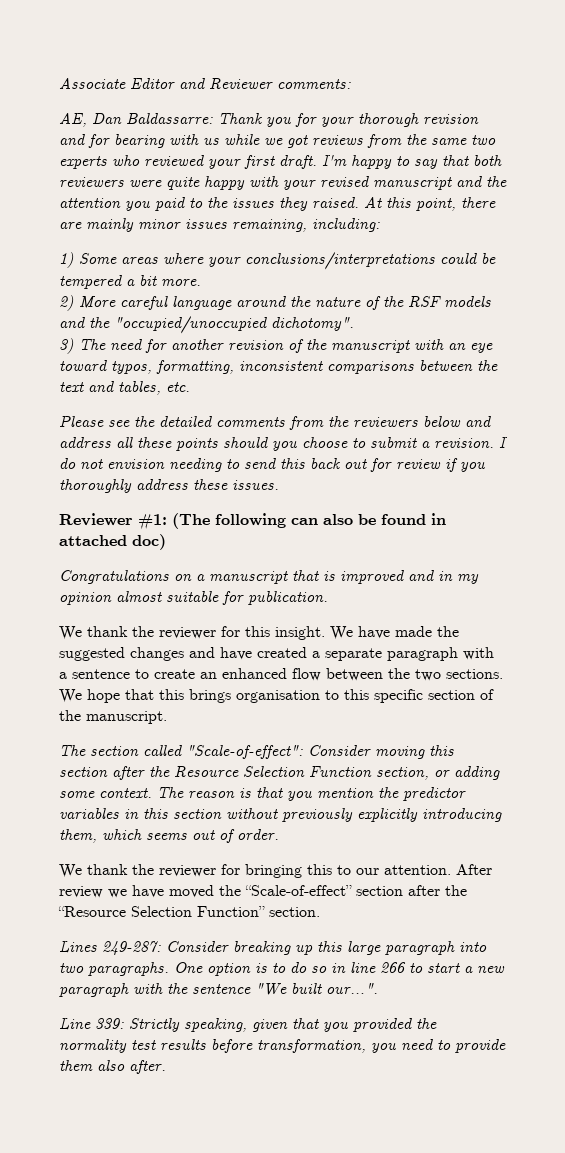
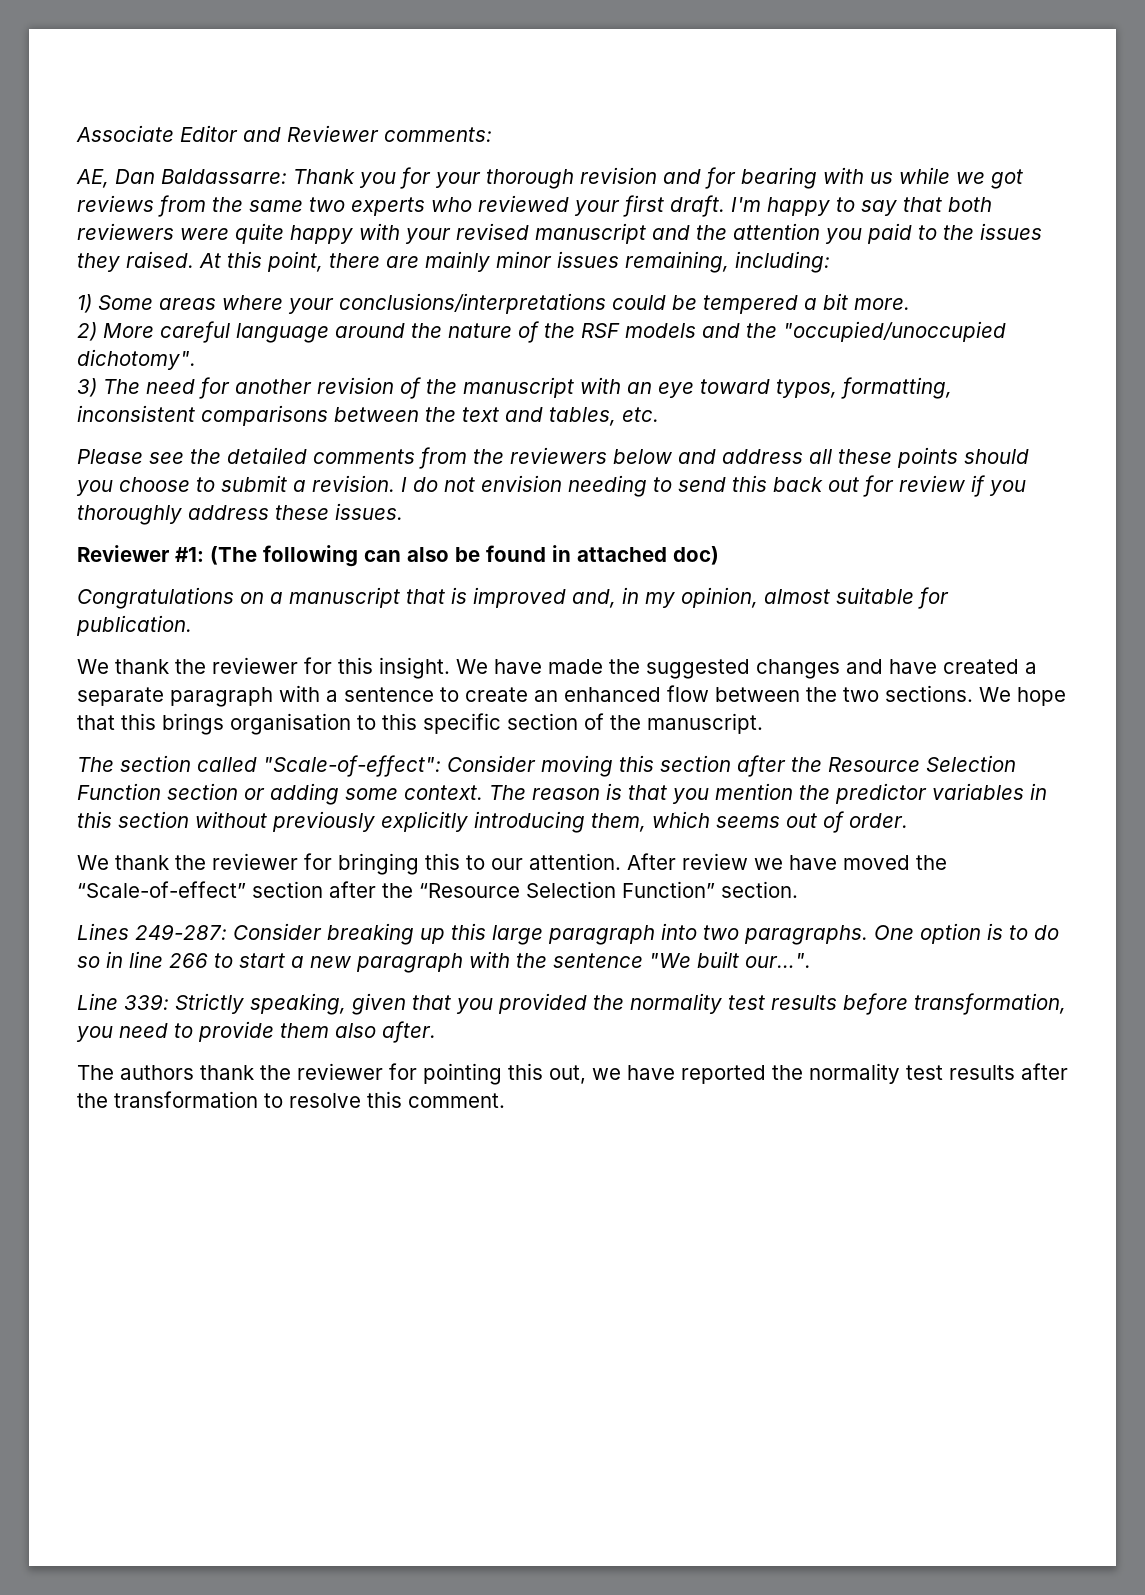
[408,570,434,581] and -> [572,589,616,608] and,
[59,592,112,605] opinion -> [681,587,758,608] opinion,
[376,767,429,780] section, -> [167,783,238,800] section
(166, 1067) none -> [77,1063,1068,1085] [77,1091,505,1108] // The authors thank the reviewer for pointing this out, we have reported the normality test results after the transformation to resolve this comment.

